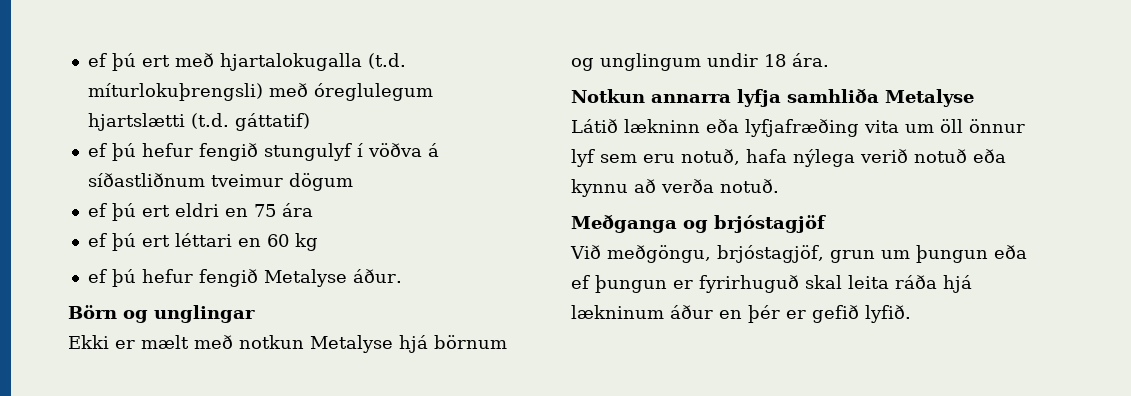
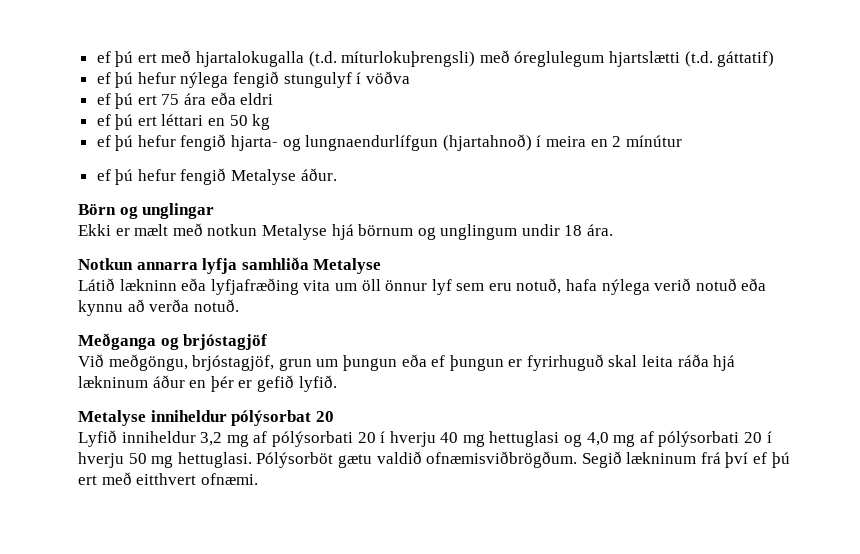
(193, 150) none -> [180,72,229,88] nýlega
[427,143,439,157] [87,173,353,191] [87,203,248,221] á síðastliðnum tveimur dögum // ef þú ert eldri en -> [96,93,157,109] // ef þú ert
(313, 210) none -> [210,92,274,105] eða eldri
[266,234,289,247] 60 -> [229,115,248,126] 50
(318, 242) none -> [96,134,682,151] // ef þú hefur fengið hjarta- og lungnaendurlífgun (hjartahnoð) í meira en 2 mínútur
(911, 314) none -> [78,410,334,426] [78,430,772,447] [78,451,790,468] [78,472,258,485] // Metalyse inniheldur pólýsorbat 20 // Lyfið inniheldur 3,2 mg af pólýsorbati 20 í hverju 40 mg hettuglasi og 4,0 mg af pólýsorbati 20 í hverju 50 mg hettuglasi. Pólýsorböt gætu valdið ofnæmisviðbrögðum. Segið lækninum frá því ef þú ert með eitthvert ofnæmi.

